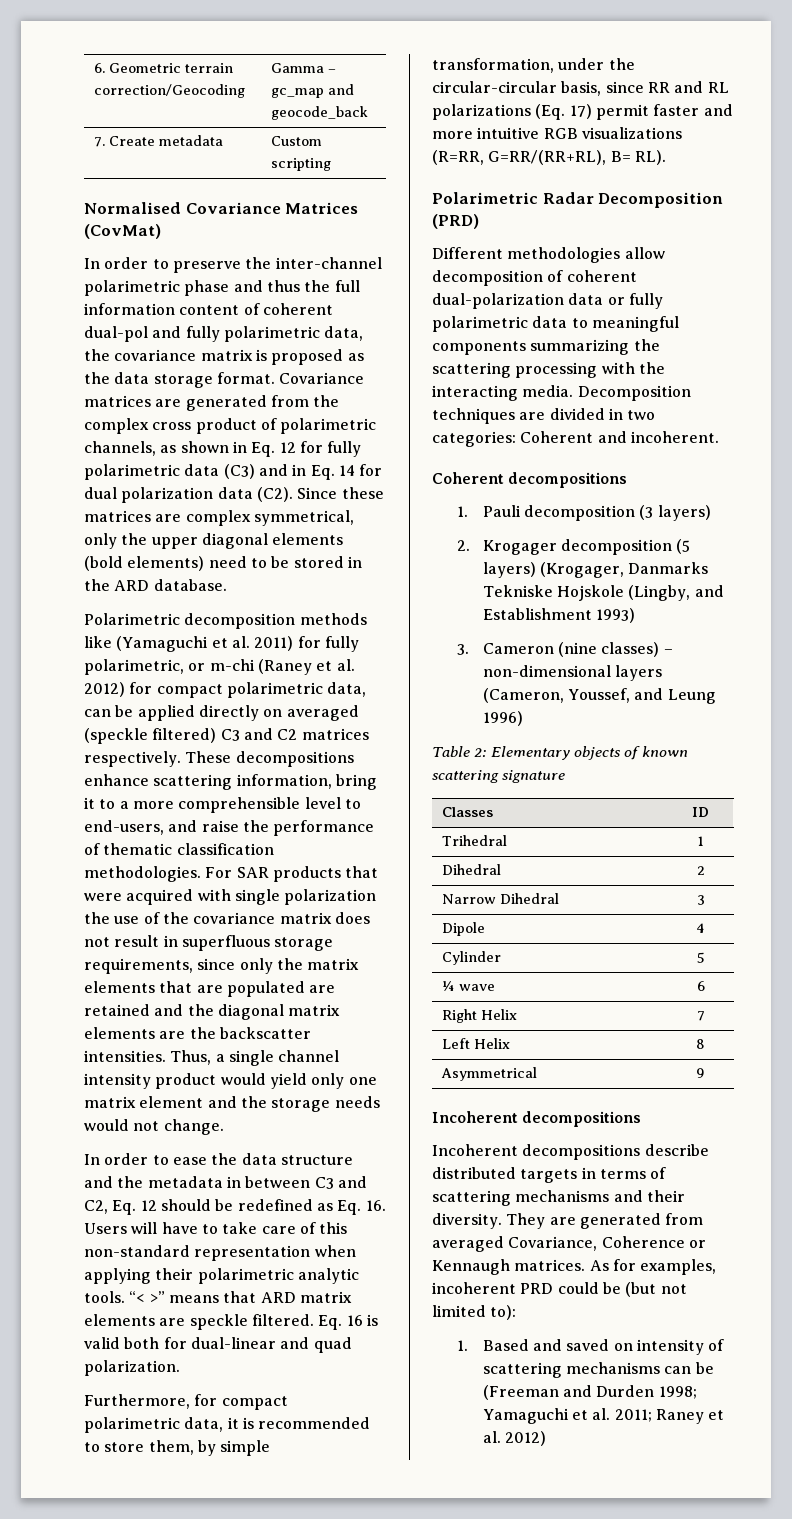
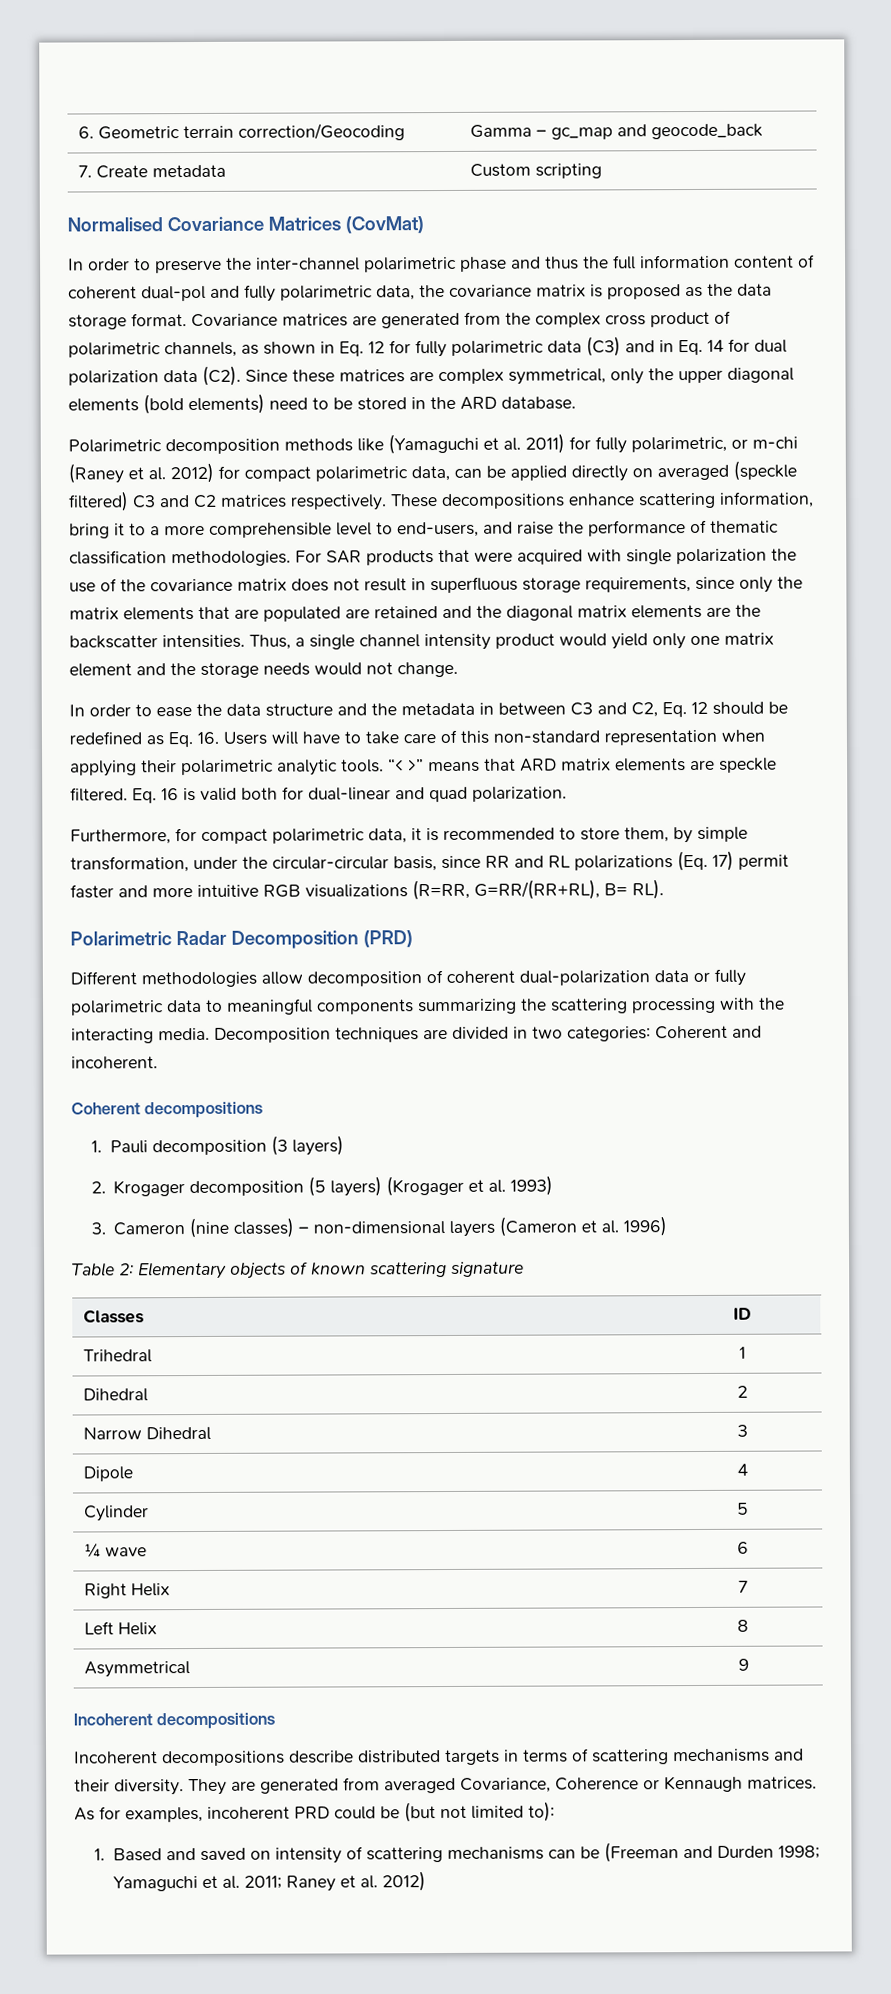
[540,562,709,578] [482,585,724,601] [482,608,592,620] (Krogager, Danmarks Tekniske Hojskole (Lingby, and Establishment -> [386,1175,507,1197] (Krogager et al.
[482,688,716,704] (Cameron, Youssef, and Leung -> [499,1216,620,1237] (Cameron et al.

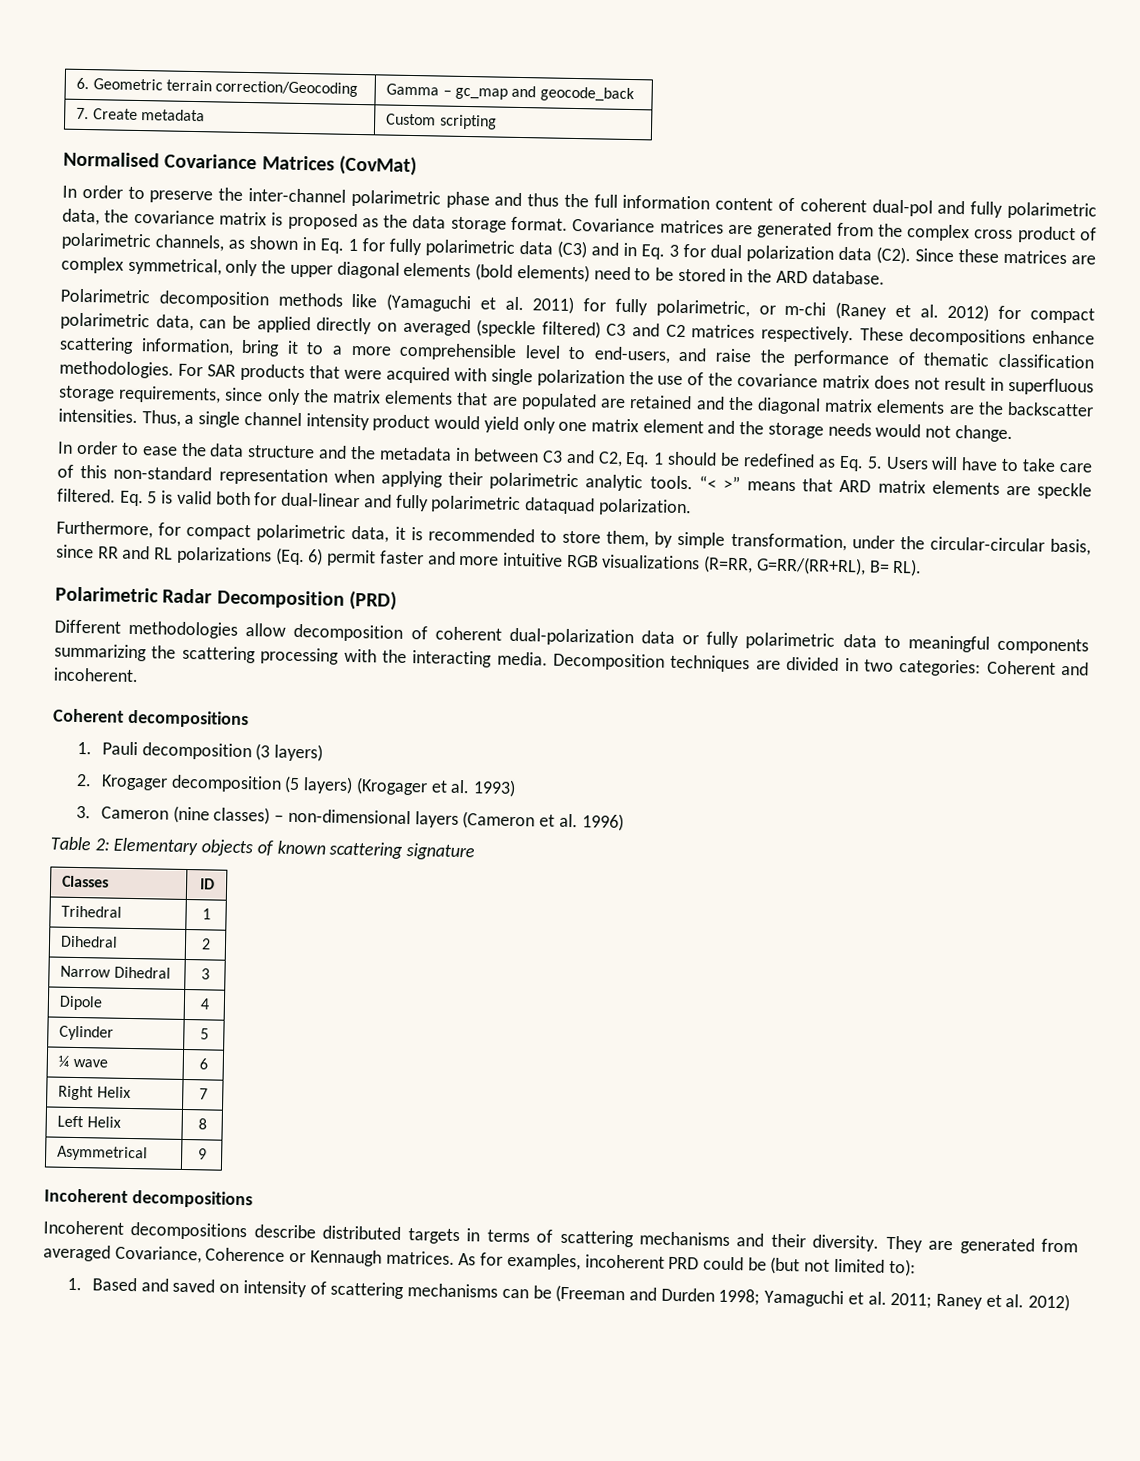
[368,341,385,354] 12 -> [348,238,358,252] 1
[707,339,724,352] 14 -> [669,244,679,257] 3
[691,701,708,715] 12 -> [653,452,665,465] 1
[197,731,219,744] 16. -> [866,456,883,469] 5.
[161,788,179,801] 16 -> [147,491,158,504] 5
[429,786,468,803] quad -> [394,494,595,515] fully polarimetric dataquad
[712,850,734,871] 17) -> [307,548,324,566] 6)

